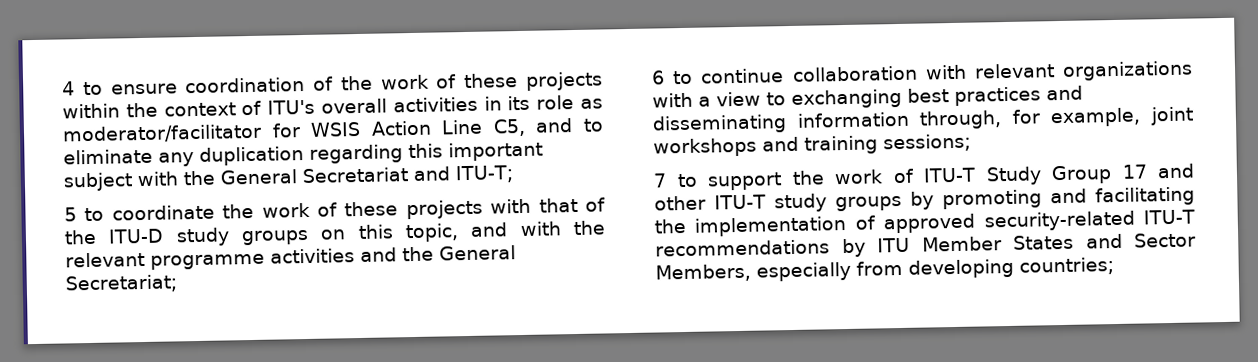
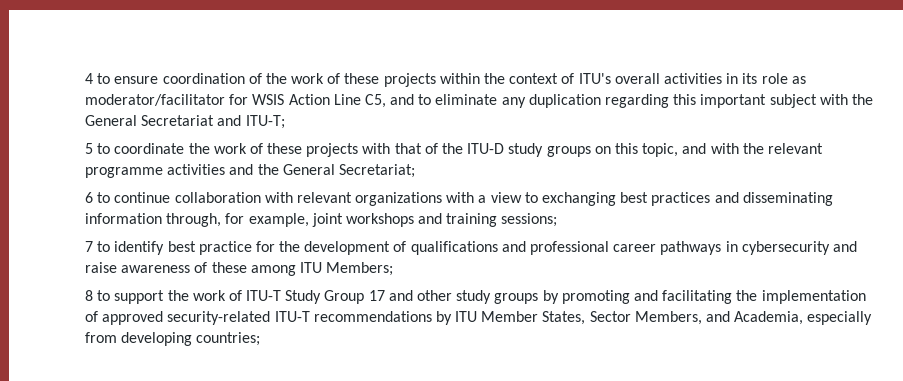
(698, 180) none -> [114,241,857,255] [85,262,394,276] [85,290,111,301] identify best practice for the development of qualifications and professional career pathways in cybersecurity and raise awareness of these among ITU Members; // 8 to
[714,194,767,210] ITU-T -> (453, 295) none
[1013,232,1196,250] [655,263,751,283] States and Sector Members, -> [542,311,804,325] States, Sector Members, and Academia,

